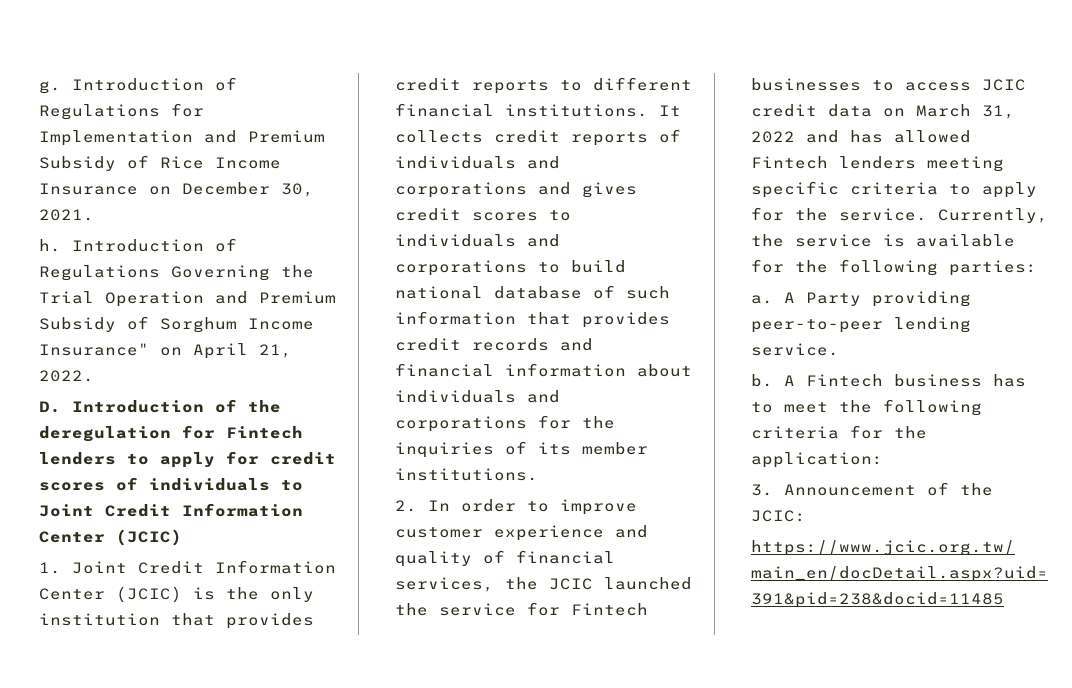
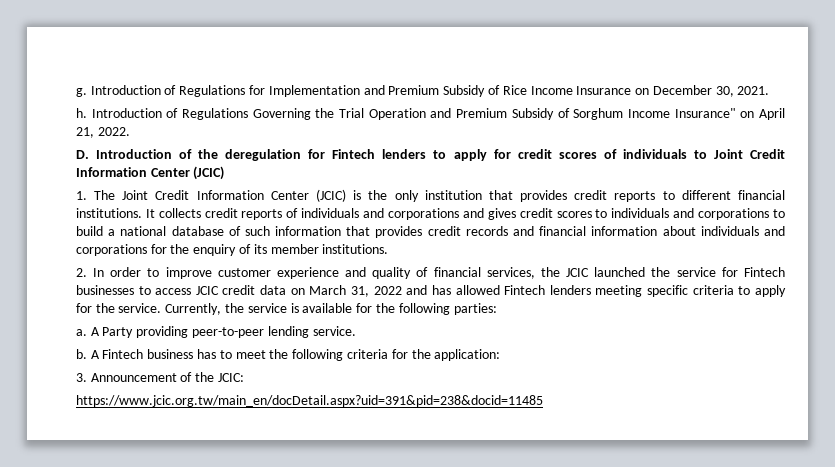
(61, 568) none -> [94,190,116,200] The
(626, 266) none -> [108,229,116,236] a
[394,442,494,458] inquiries -> [193,244,237,256] enquiry

